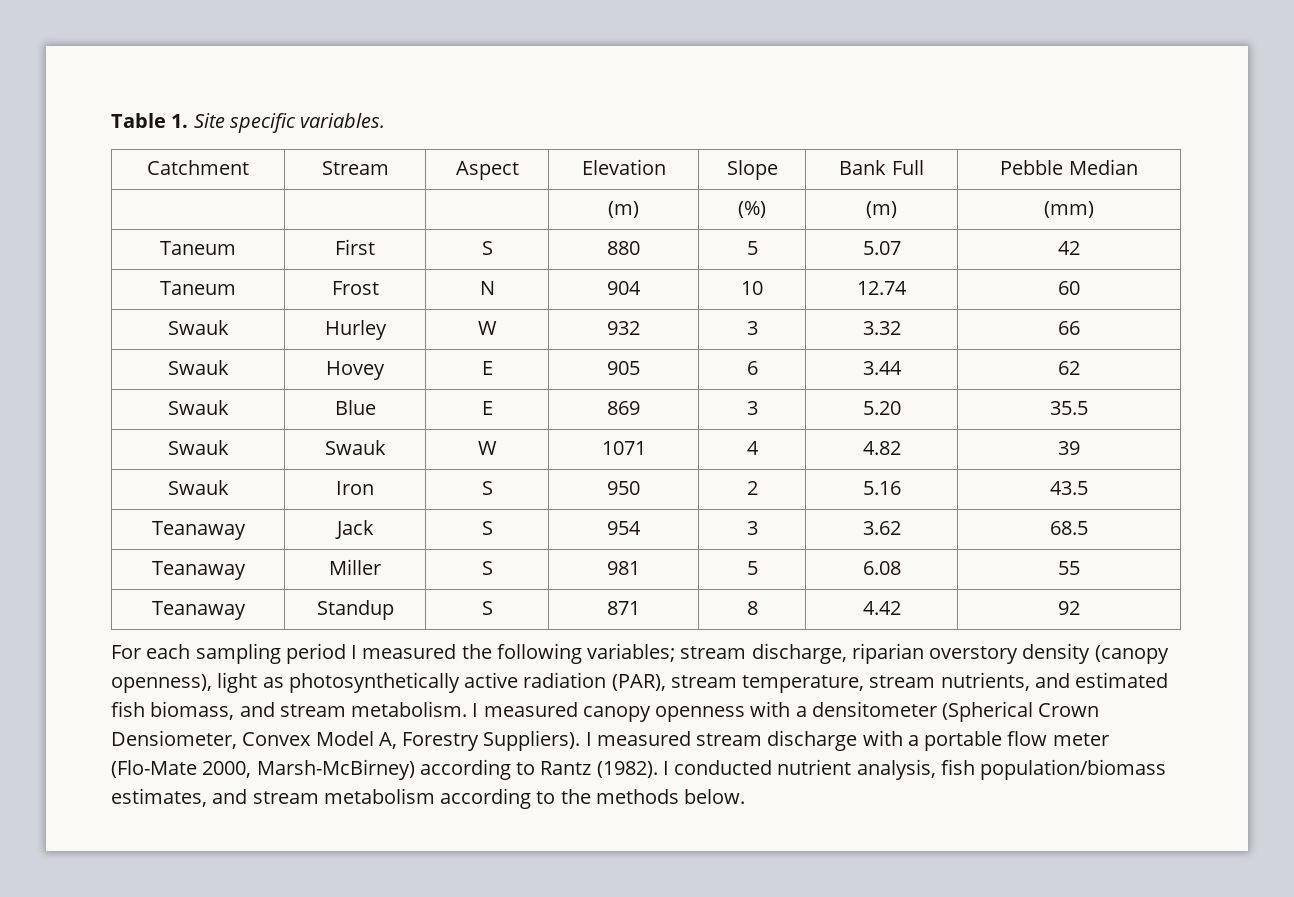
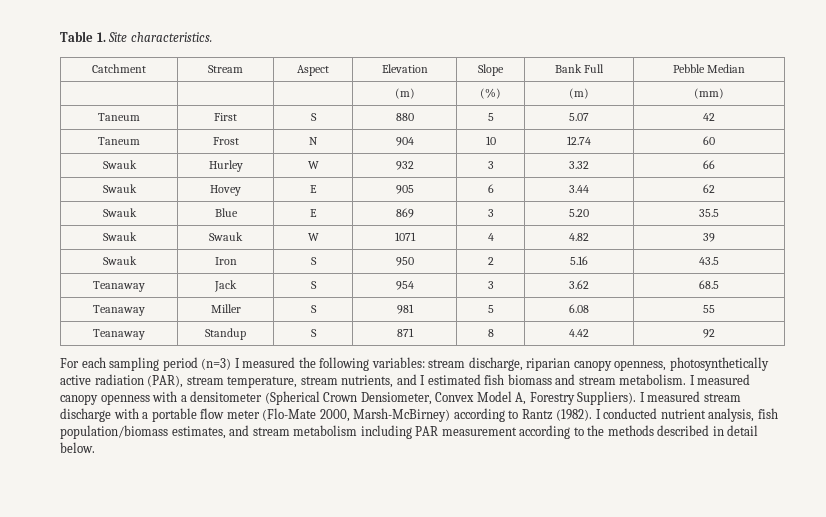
[229,113,386,133] specific variables. -> [130,32,212,42] characteristics.
(346, 653) none -> [201,358,232,370] (n=3)
[587,643,676,662] variables; -> [371,357,425,368] variables:
[929,643,1169,664] [111,672,284,693] overstory density (canopy openness), light as -> [573,360,667,371] canopy openness,
(1070, 680) none -> [420,375,426,385] I
[150,701,235,720] biomass, -> [507,374,552,385] biomass
(435, 796) none -> [360,425,517,439] including PAR measurement
(679, 796) none -> [657,425,759,436] described in detail

